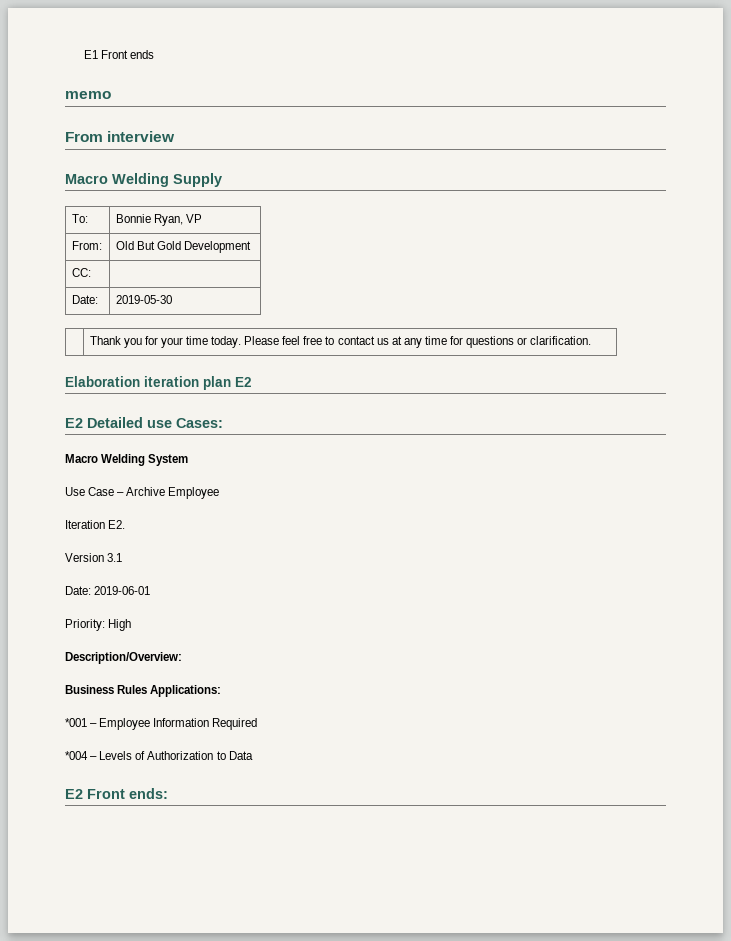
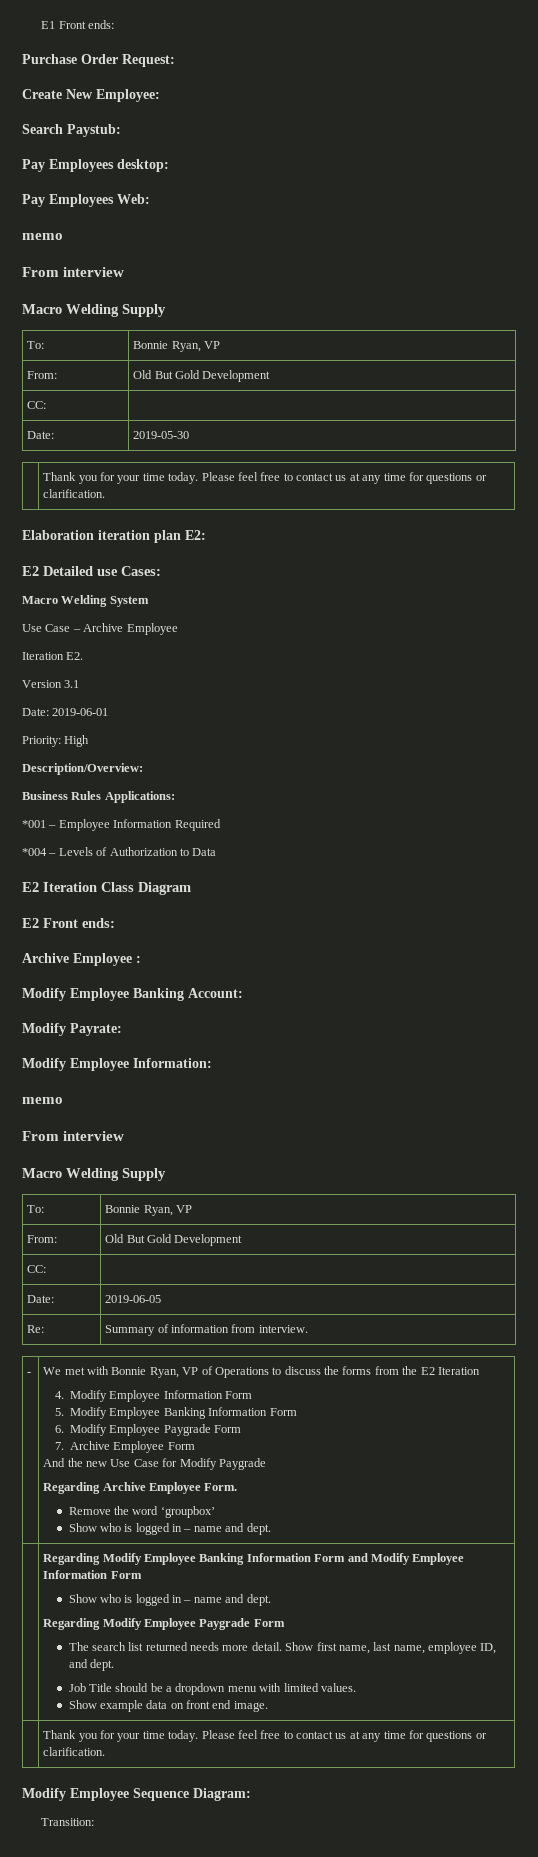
[130,50,155,59] ends -> [87,20,114,29] [22,54,175,67] [22,89,160,102] [22,124,121,137] [22,159,169,172] [22,194,150,207] ends: // Purchase Order Request: // Create New Employee: // Search Paystub: // Pay Employees desktop: // Pay Employees Web:
[235,377,252,387] E2 -> [185,530,206,540] E2:
(253, 755) none -> [22,882,191,895] // E2 Iteration Class Diagram
(168, 793) none -> [22,953,141,966] [22,988,243,1001] [22,1023,122,1036] [22,1058,212,1071] [22,1097,63,1104] [22,1131,125,1141] [22,1168,166,1181] [27,1205,45,1213] [105,1205,192,1216] [27,1235,58,1243] [105,1234,243,1246] [27,1265,47,1273] [27,1295,55,1303] [105,1295,162,1303] [27,1325,45,1333] [105,1324,308,1336] [27,1372,32,1375] [43,1366,480,1378] [54,1390,253,1402] [54,1407,297,1419] [54,1424,242,1436] [54,1441,195,1453] [43,1458,266,1470] [43,1482,238,1494] [68,1506,215,1518] [68,1523,271,1535] [43,1553,465,1565] [43,1570,142,1579] [68,1594,271,1606] [43,1618,285,1630] [68,1642,497,1654] [68,1659,114,1671] [68,1683,356,1695] [68,1700,268,1712] [43,1730,487,1742] [43,1747,106,1756] [22,1788,251,1801] [41,1818,95,1826] // Archive Employee : // Modify Employee Banking Account: // Modify Payrate: // Modify Employee Information: // memo // From interview // Macro Welding Supply // To: | Bonnie Ryan, VP // From: | Old But Gold Development // CC: | // Date: | 2019-06-05 // Re: | Summary of information from interview. // - | We met with Bonnie Ryan, VP of Operations to discuss the forms from the E2 Iteration // 4. Modify Employee Information Form // 5. Modify Employee Banking Information Form // 6. Modify Employee Paygrade Form // 7. Archive Employee Form // And the new Use Case for Modify Paygrade // Regarding Archive Employee Form. // Remove the word ‘groupbox’ // Show who is logged in – name and dept. // | Regarding Modify Employee Banking Information Form and Modify Employee Information Form // Show who is logged in – name and dept. // Regarding Modify Employee Paygrade Form // The search list returned needs more detail. Show first name, last name, employee ID, and dept. // Job Title should be a dropdown menu with limited values. // Show example data on front end image. // | Thank you for your time today. Please feel free to contact us at any time for questions or clarification. // Modify Employee Sequence Diagram: // Transition:

